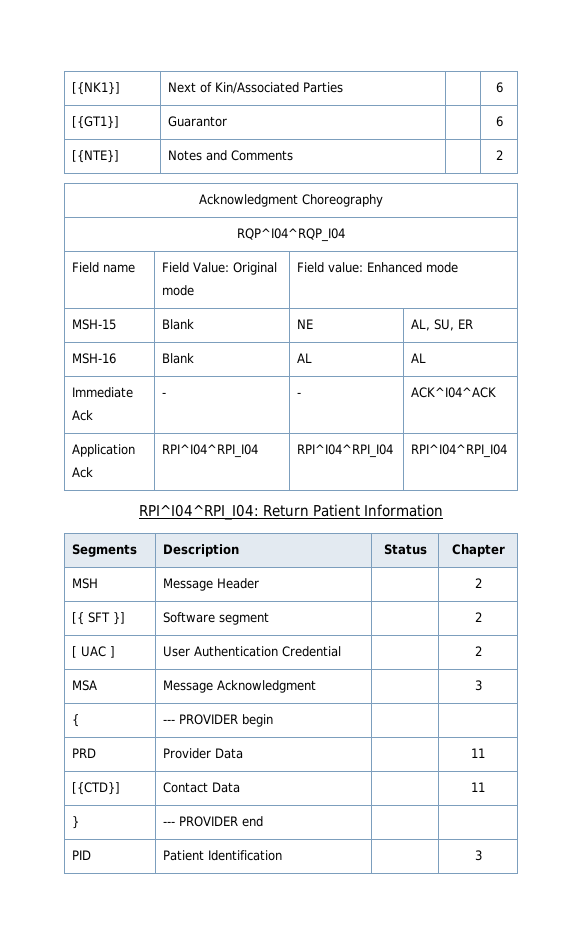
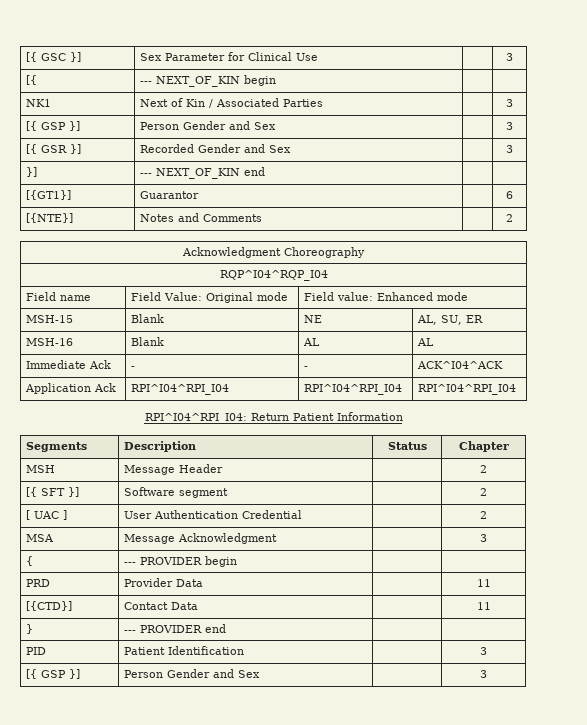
[72,82,121,95] [168,82,344,94] [495,82,503,93] [{NK1}] | Next of Kin/Associated Parties | | 6 -> [26,52,82,62] [140,52,319,61] [506,53,513,61] [26,75,38,85] [140,75,277,87] [26,99,52,107] [140,98,324,108] [506,99,513,107] [26,121,81,131] [140,121,277,130] [506,122,513,130] [26,144,82,154] [140,144,292,153] [506,145,513,153] [26,167,38,177] [140,167,266,179] [{ GSC }] | Sex Parameter for Clinical Use | | 3 // [{ | --- NEXT_OF_KIN begin | | // NK1 | Next of Kin / Associated Parties | | 3 // [{ GSP }] | Person Gender and Sex | | 3 // [{ GSR }] | Recorded Gender and Sex | | 3 // }] | --- NEXT_OF_KIN end | |
(482, 855) none -> [26,669,81,679] [124,669,261,678] [480,670,487,678] // [{ GSP }] | Person Gender and Sex | | 3

